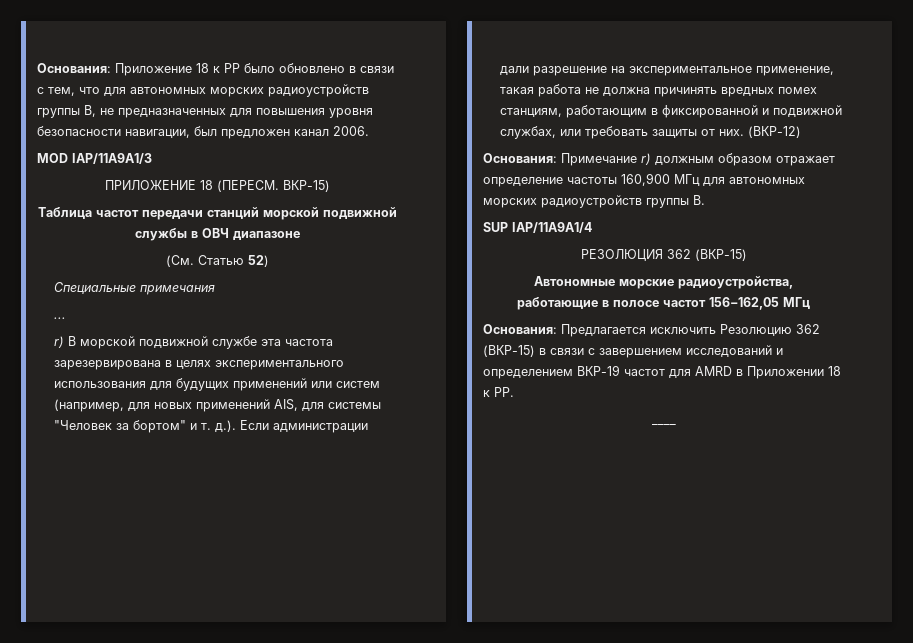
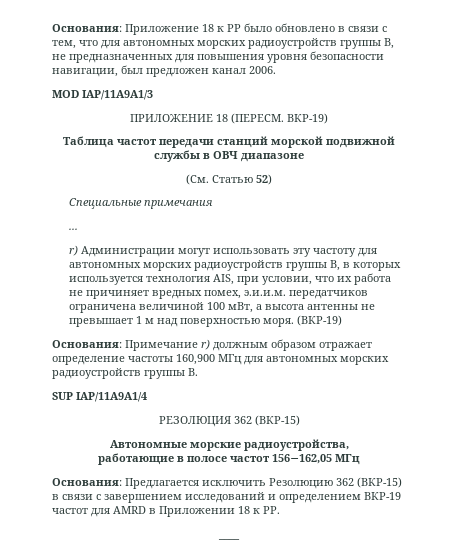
[283,180,330,192] ВКР-15) -> [287,113,328,124] ВКР-19)
[68,336,334,349] [54,360,345,370] [54,378,381,391] [54,399,382,412] [54,420,369,433] [500,66,835,76] [500,84,818,97] [500,105,843,118] [500,126,802,139] В морской подвижной службе эта частота зарезервирована в целях экспериментального использования для будущих применений или систем (например, для новых применений AIS, для системы "Человек за бортом" и т. д.). Если администрации дали разрешение на экспериментальное применение, такая работа не должна причинять вредных помех станциям, работающим в фиксированной и подвижной службах, или требовать защиты от них. (ВКР-12) -> [81,246,378,257] [69,260,402,271] [69,273,392,285] [69,290,369,299] [69,302,376,313] [69,315,343,327] Администрации могут использовать эту частоту для автономных морских радиоустройств группы В, в которых используется технология AIS, при условии, что их работа не причиняет вредных помех, э.и.и.м. передатчиков ограничена величиной 100 мВт, а высота антенны не превышает 1 м над поверхностью моря. (ВКР-19)

